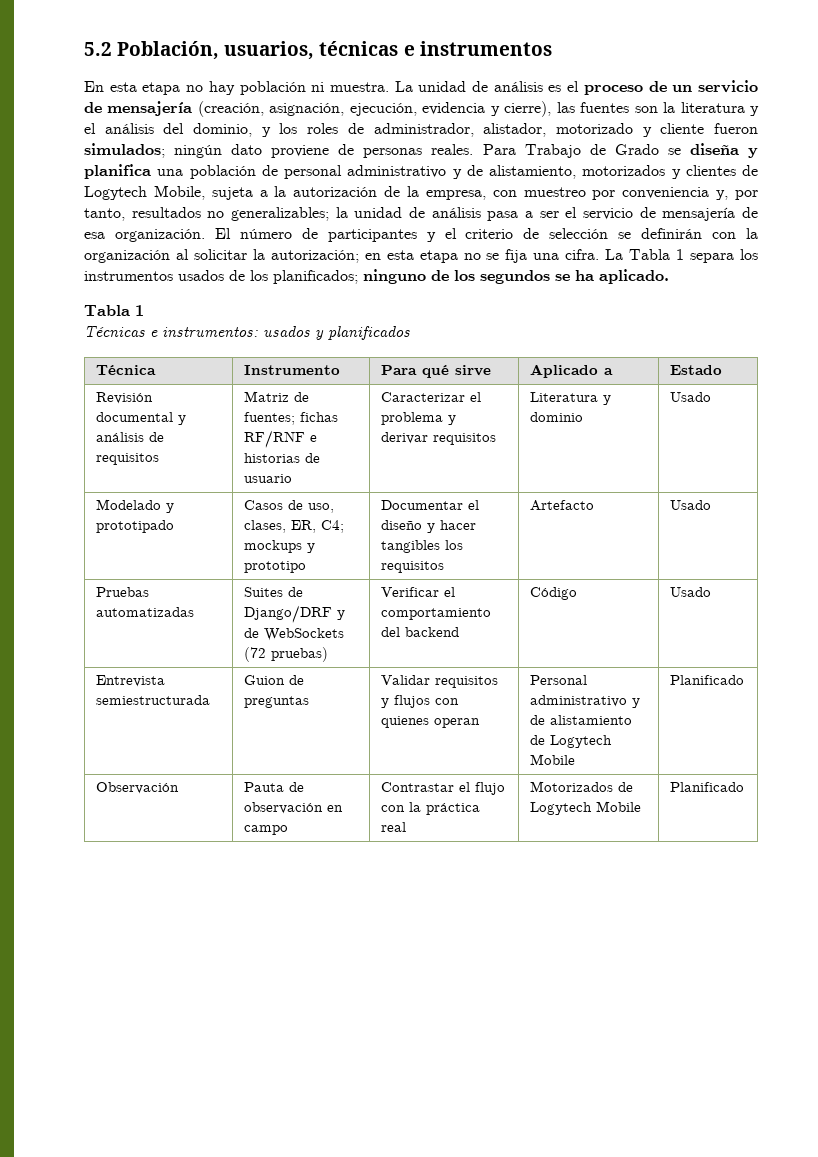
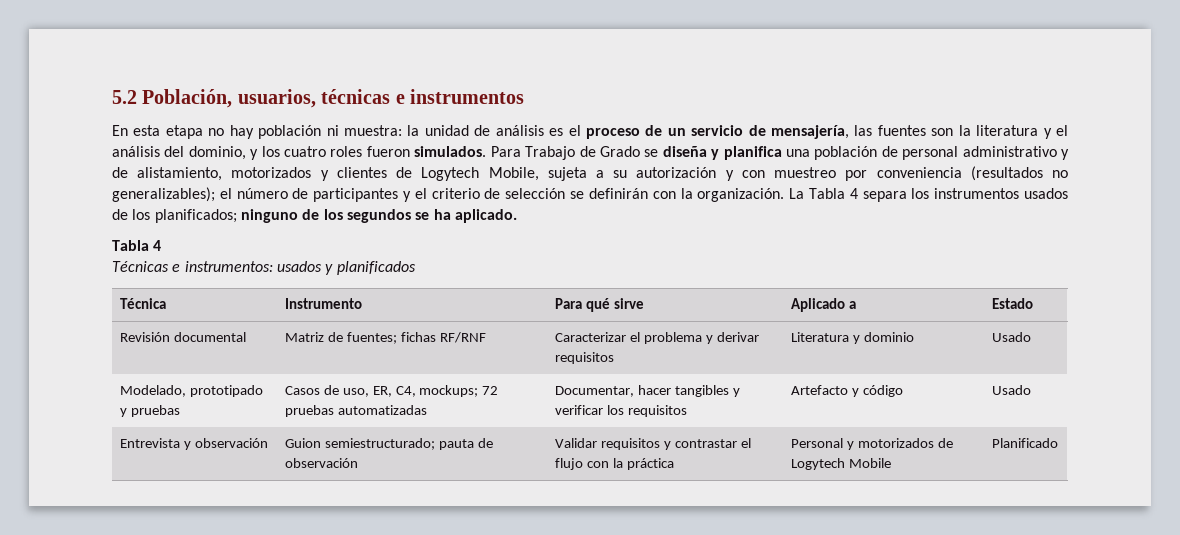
[329,81,413,92] muestra. La -> [343,125,420,136] muestra: la
[107,101,552,117] mensajería (creación, asignación, ejecución, evidencia y cierre), -> [771,125,850,139] mensajería,
[307,123,759,137] [84,143,474,158] roles de administrador, alistador, motorizado y cliente fueron simulados; ningún dato proviene de personas reales. -> [284,146,487,157] cuatro roles fueron simulados.
[274,186,758,200] [84,207,758,221] [84,228,231,242] la autorización de la empresa, con muestreo por conveniencia y, por tanto, resultados no generalizables; la unidad de análisis pasa a ser el servicio de mensajería de esa organización. El -> [613,166,1068,181] [112,187,232,202] su autorización y con muestreo por conveniencia (resultados no generalizables); el
[84,249,600,263] organización al solicitar la autorización; en esta etapa no se fija una cifra. -> [697,188,785,202] organización.
[676,249,685,260] 1 -> [849,188,858,199] 4
[135,305,144,316] 1 -> [153,240,162,251] 4
[177,415,186,425] [95,432,164,442] [95,453,159,465] y análisis de requisitos -> (246, 337) none
[309,435,317,442] [243,453,320,463] [243,474,292,483] e historias de usuario -> (486, 337) none
[95,499,174,513] [95,520,174,533] Modelado y prototipado -> [119,385,263,397] [119,405,180,417] Modelado, prototipado y pruebas
[243,520,344,533] [243,540,315,553] [243,561,306,573] [380,500,479,510] [380,520,476,533] [380,540,463,553] [380,561,444,573] [529,500,594,511] [669,500,711,510] [95,587,149,597] [95,607,194,617] [243,587,303,597] [243,605,345,623] [243,628,344,641] [243,647,328,662] [380,587,455,597] [380,608,491,620] [380,627,459,637] [529,587,577,600] clases, ER, C4; mockups y prototipo | Documentar el diseño y hacer tangibles los requisitos | Artefacto | Usado // Pruebas automatizadas | Suites de Django/DRF y de WebSockets (72 pruebas) | Verificar el comportamiento del backend | Código -> [372,385,499,397] [284,405,427,417] [554,385,740,397] [554,405,687,417] [790,385,903,397] ER, C4, mockups; 72 pruebas automatizadas | Documentar, hacer tangibles y verificar los requisitos | Artefacto y código
[95,695,210,705] semiestructurada -> [183,438,268,450] y observación
[288,675,304,685] [243,696,309,708] de preguntas -> [324,438,493,450] [284,458,358,468] semiestructurado; pauta de observación
[393,695,459,708] [380,716,480,728] [529,675,587,685] [529,695,640,708] [529,715,632,725] [529,735,612,748] [529,754,575,765] [669,675,744,685] [95,782,179,794] [243,782,304,792] [243,802,343,814] [243,825,288,835] [380,782,505,795] [380,802,480,815] [380,822,406,832] [529,781,613,792] flujos con quienes operan | Personal administrativo y de alistamiento de Logytech Mobile | Planificado // Observación | Pauta de observación en campo | Contrastar el flujo con la práctica real | Motorizados -> [674,438,751,448] [554,458,674,470] [790,438,934,450] contrastar el flujo con la práctica | Personal y motorizados

